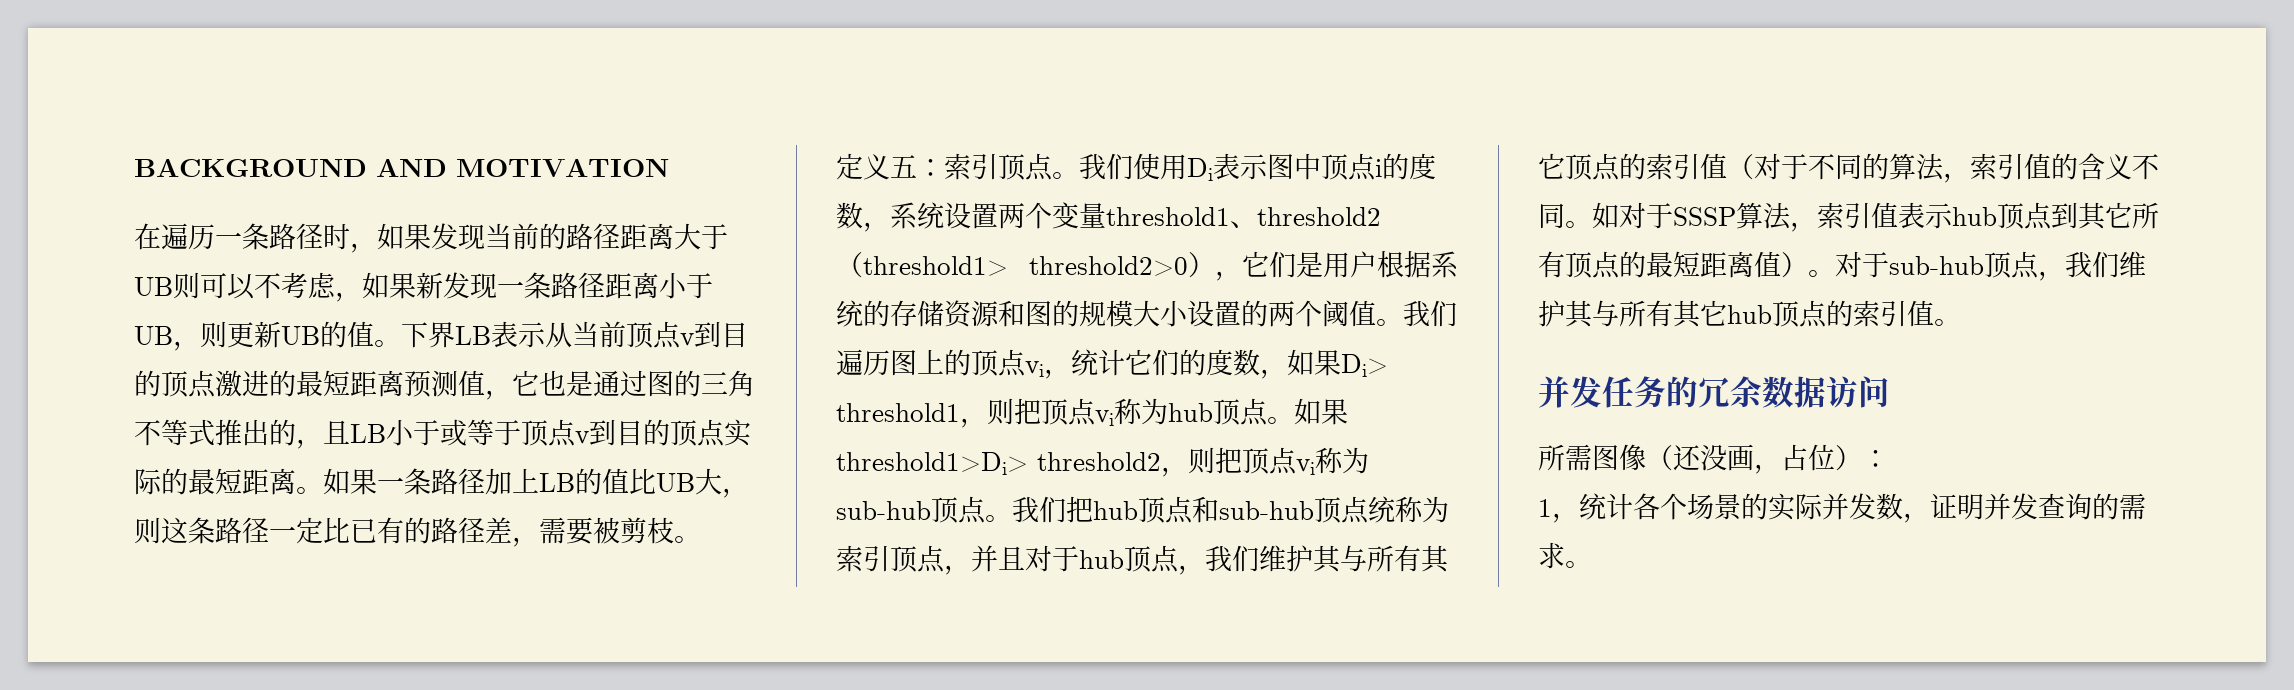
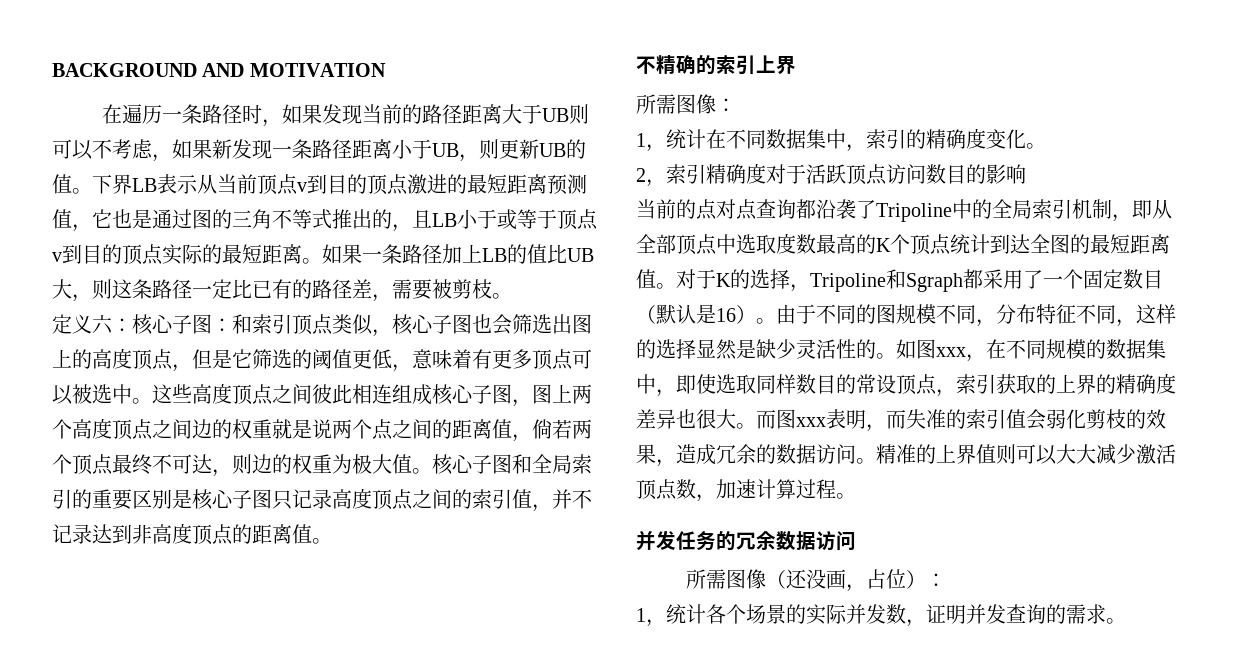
[890,153,1436,181] [836,202,1381,232] [836,251,1458,281] [836,300,1457,328] [836,349,1388,379] [836,398,1348,428] [836,447,1369,477] [836,496,1449,524] [836,545,1450,575] [1538,153,2159,183] [1538,202,2159,232] [1538,251,2146,281] [1538,300,1934,328] 五：索引顶点。我们使用Di表示图中顶点i的度数，系统设置两个变量threshold1、threshold2（threshold1> threshold2>0），它们是用户根据系统的存储资源和图的规模大小设置的两个阈值。我们遍历图上的顶点vi，统计它们的度数，如果Di> threshold1，则把顶点vi称为hub顶点。如果threshold1>Di> threshold2，则把顶点vi称为sub-hub顶点。我们把hub顶点和sub-hub顶点统称为索引顶点，并且对于hub顶点，我们维护其与所有其它顶点的索引值（对于不同的算法，索引值的含义不同。如对于SSSP算法，索引值表示hub顶点到其它所有顶点的最短距离值）。对于sub-hub顶点，我们维护其与所有其它hub顶点的索引值 -> [92,314,592,337] [52,348,592,372] [52,383,592,407] [52,418,592,442] [52,454,592,477] [52,488,592,512] [52,523,332,545] [636,55,796,75] [636,94,736,114] [636,128,1046,152] [636,163,1026,187] [636,199,1172,222] [636,233,1170,255] [636,269,1163,292] [636,304,1176,327] [636,339,1166,362] [636,373,1176,397] [636,409,1166,432] [636,444,1176,467] [636,479,836,502] 六：核心子图：和索引顶点类似，核心子图也会筛选出图上的高度顶点，但是它筛选的阈值更低，意味着有更多顶点可以被选中。这些高度顶点之间彼此相连组成核心子图，图上两个高度顶点之间边的权重就是说两个点之间的距离值，倘若两个顶点最终不可达，则边的权重为极大值。核心子图和全局索引的重要区别是核心子图只记录高度顶点之间的索引值，并不记录达到非高度顶点的距离值。 // 不精确的索引上界 // 所需图像： // 1，统计在不同数据集中，索引的精确度变化。 // 2，索引精确度对于活跃顶点访问数目的影响 // 当前的点对点查询都沿袭了Tripoline中的全局索引机制，即从全部顶点中选取度数最高的K个顶点统计到达全图的最短距离值。对于K的选择，Tripoline和Sgraph都采用了一个固定数目（默认是16）。由于不同的图规模不同，分布特征不同，这样的选择显然是缺少灵活性的。如图xxx，在不同规模的数据集中，即使选取同样数目的常设顶点，索引获取的上界的精确度差异也很大。而图xxx表明，而失准的索引值会弱化剪枝的效果，造成冗余的数据访问。精准的上界值则可以大大减少激活顶点数，加速计算过程

